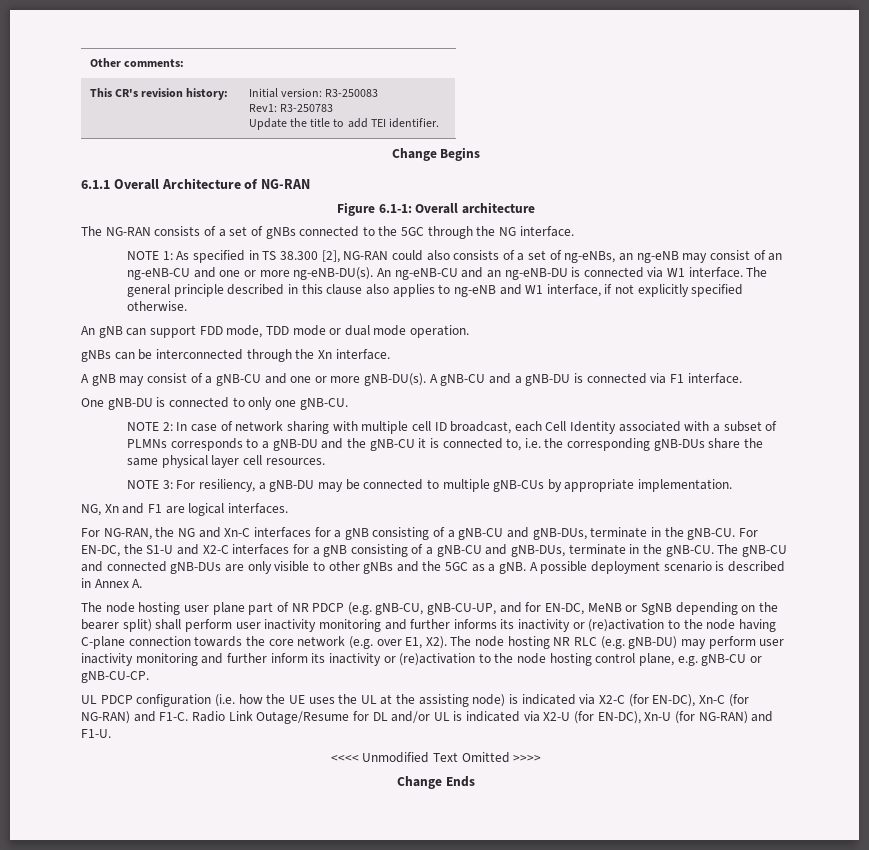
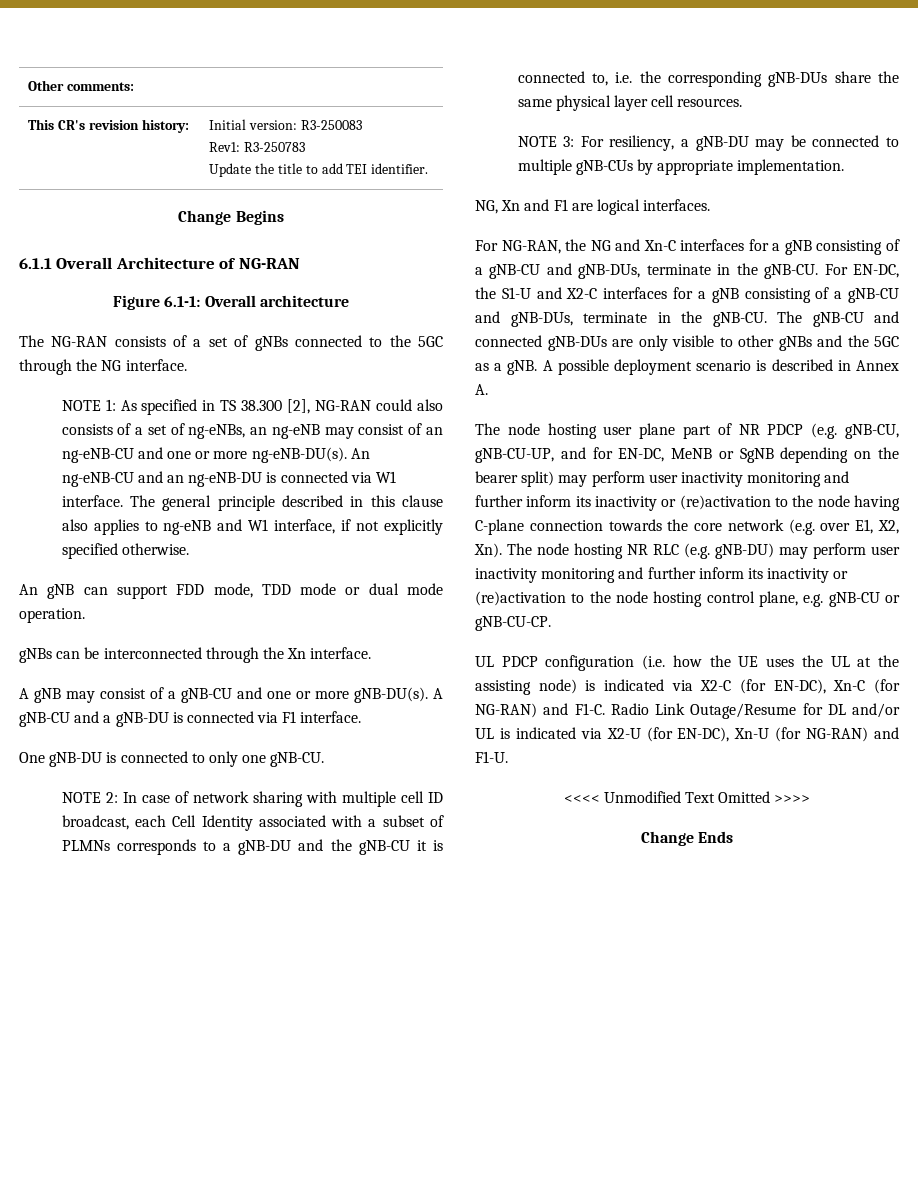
[155,619,497,632] shall perform user inactivity monitoring and further informs -> [558,471,850,487] [475,495,572,507] may perform user inactivity monitoring and further inform
[425,636,447,649] X2). -> [878,520,899,534] [474,543,502,558] X2, Xn).

